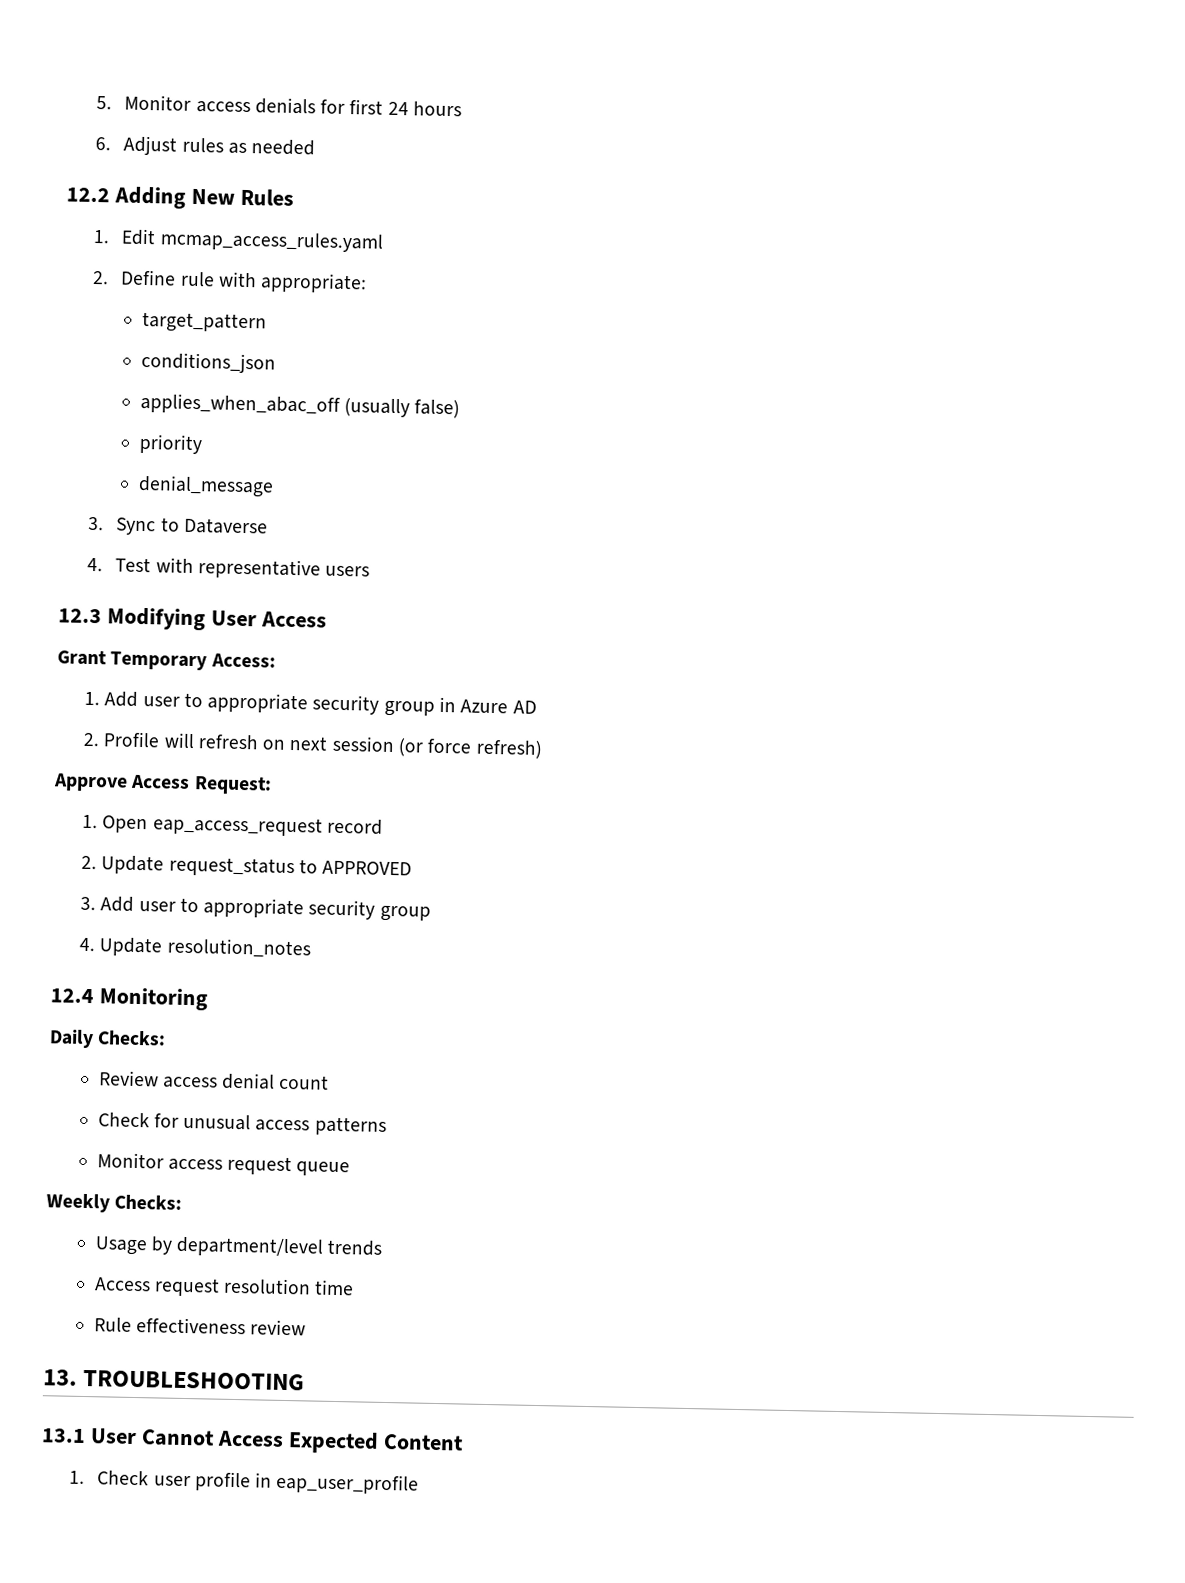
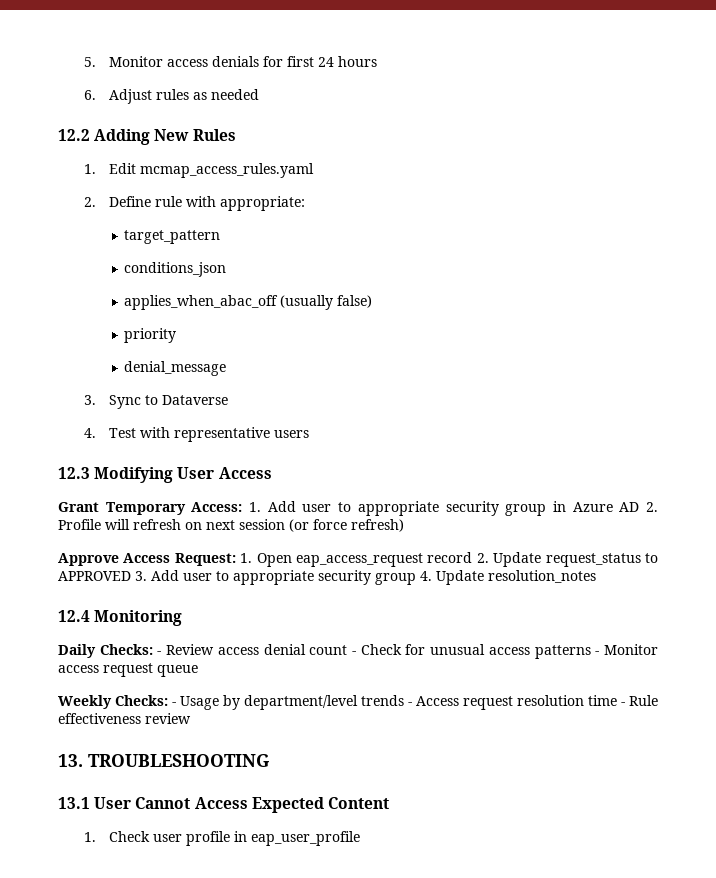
(276, 660) // -> (243, 507) none
(537, 707) // -> (640, 507) none
(272, 785) // -> (236, 559) none
(383, 826) // -> (473, 557) none
(413, 868) // -> (131, 576) none
(431, 913) // -> (416, 579) none
(167, 1038) // -> [157,651,162,655] -
(330, 1082) // -> [352,651,357,655] -
(387, 1126) // -> [595,651,600,655] -
(183, 1202) // -> [172,702,176,706] -
(384, 1247) // -> [408,702,412,706] -
(355, 1287) // -> [621,702,625,706] -

